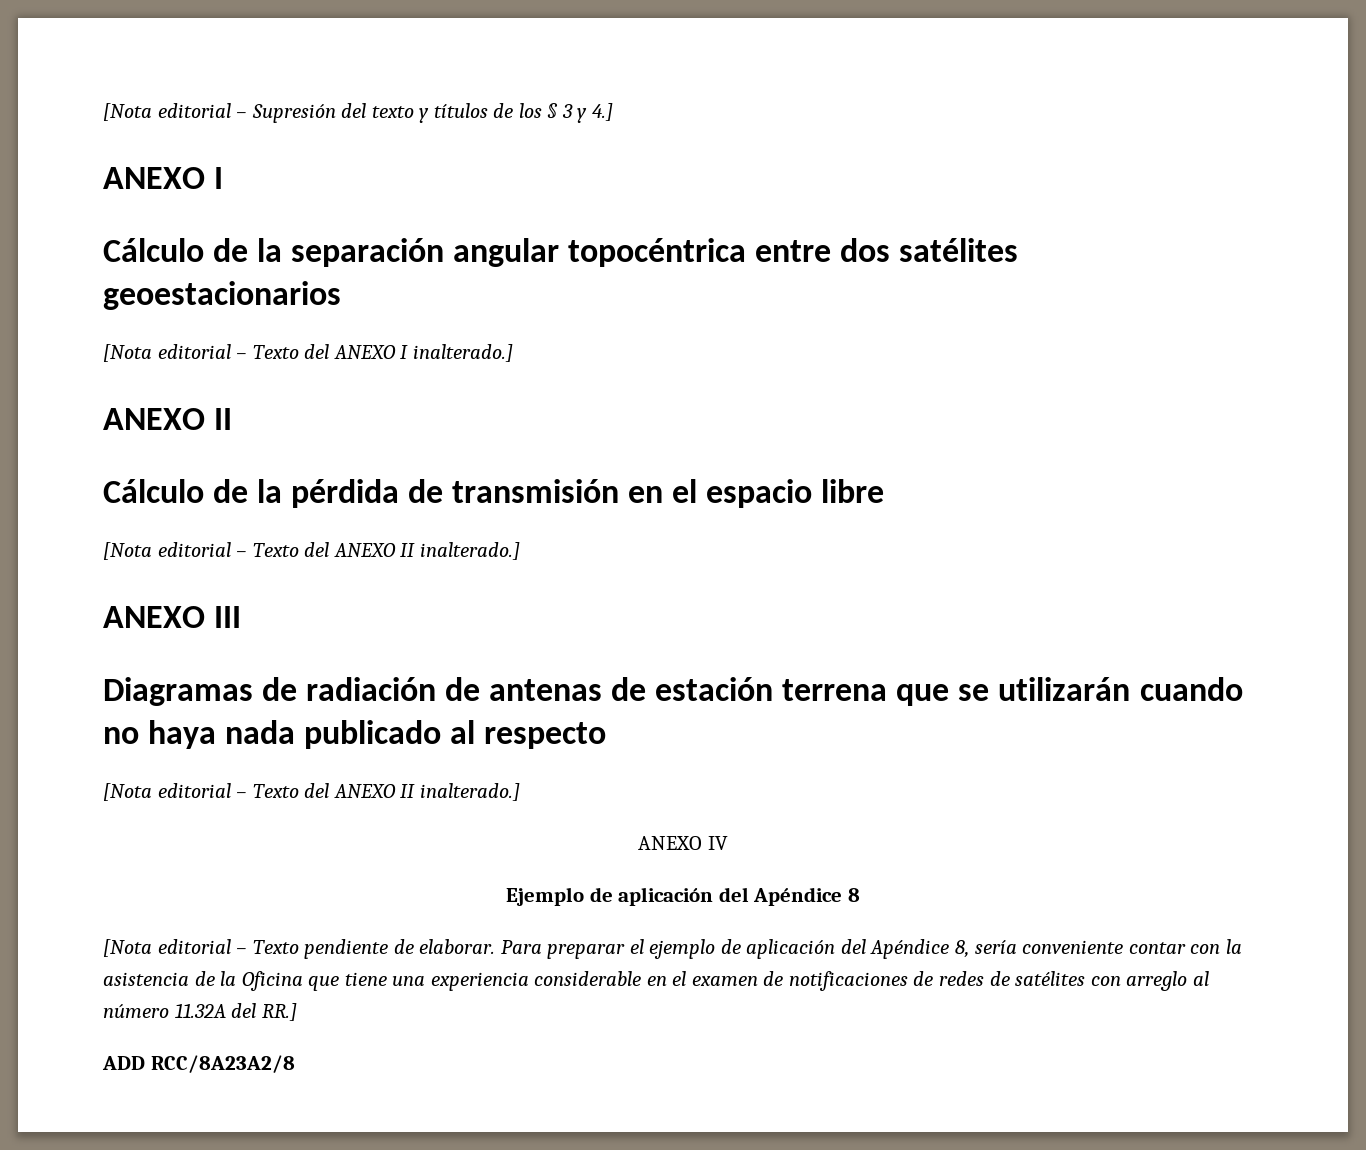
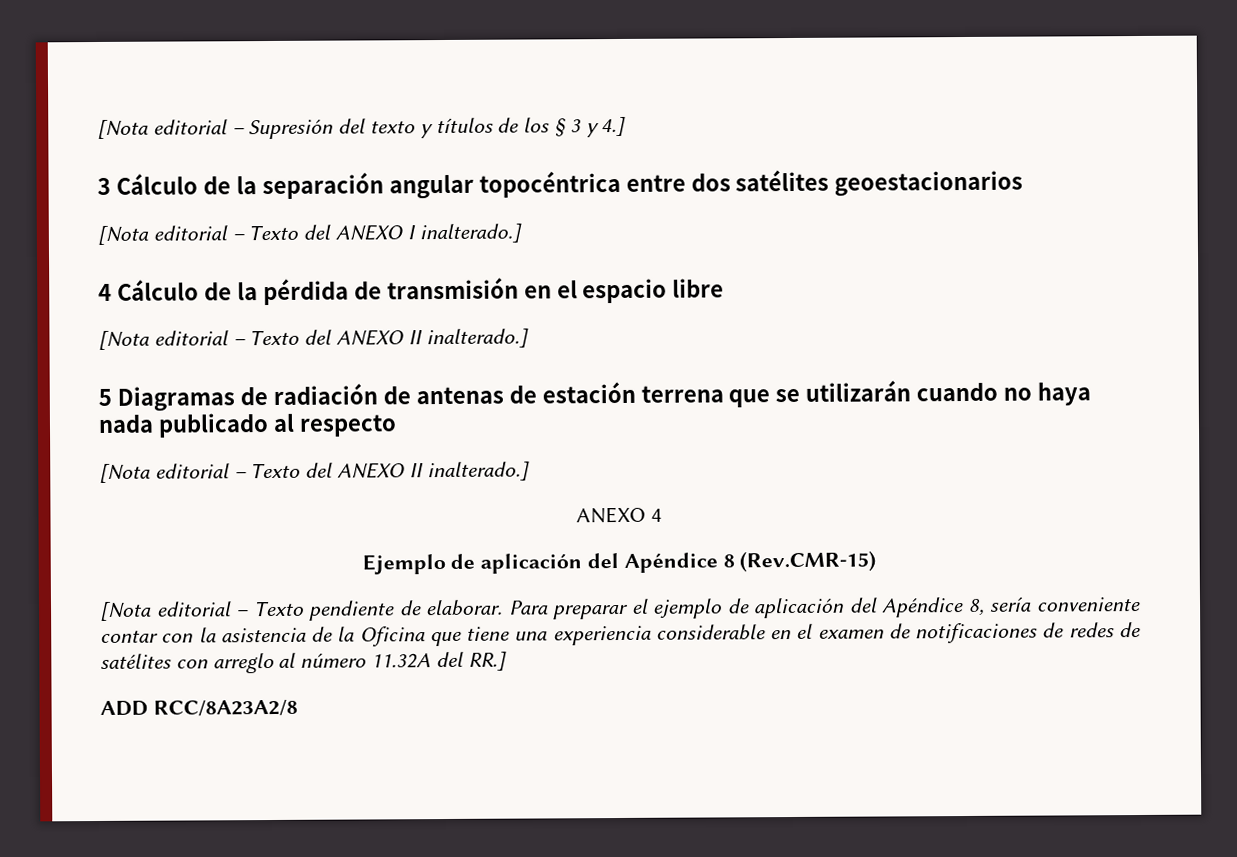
[103,167,224,189] ANEXO I // -> [97,177,111,195] 3
[103,408,233,430] ANEXO II // -> [98,283,112,301] 4
[103,606,242,628] ANEXO III // -> [98,388,112,406] 5
[707,836,728,850] IV -> [650,508,662,522] 4
(860, 895) none -> [739,550,877,573] (Rev.CMR-15)

